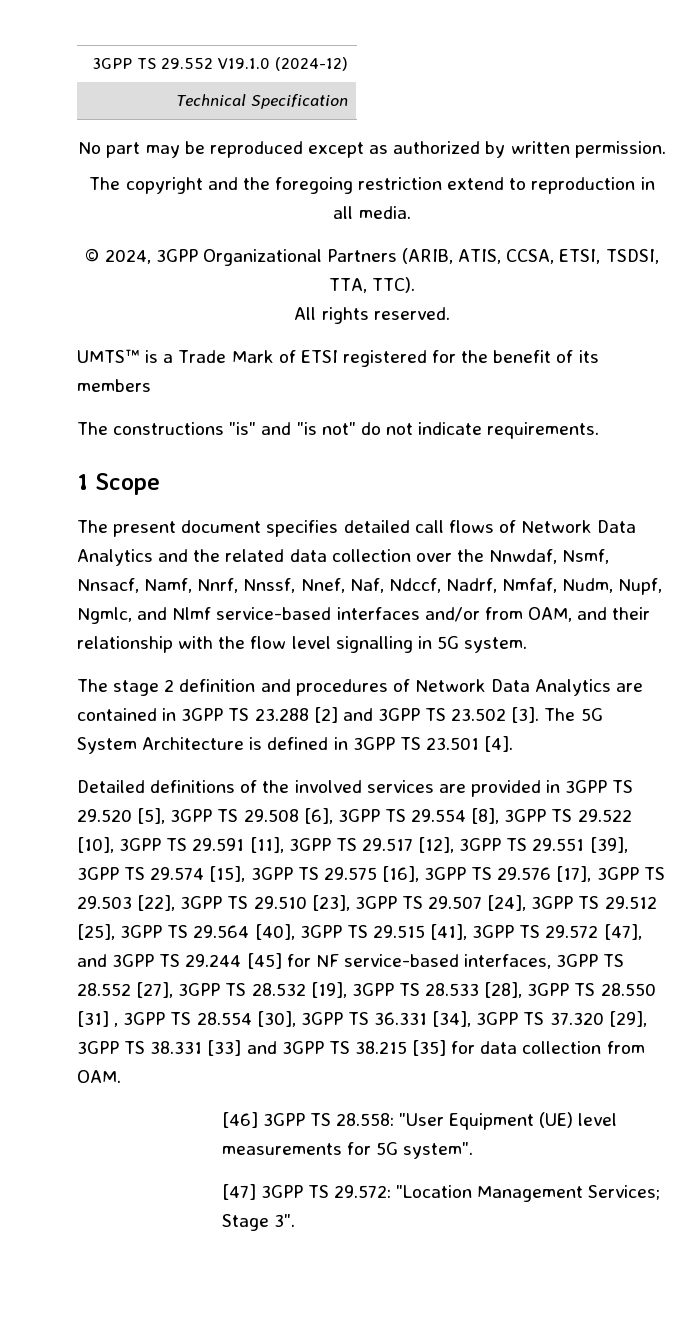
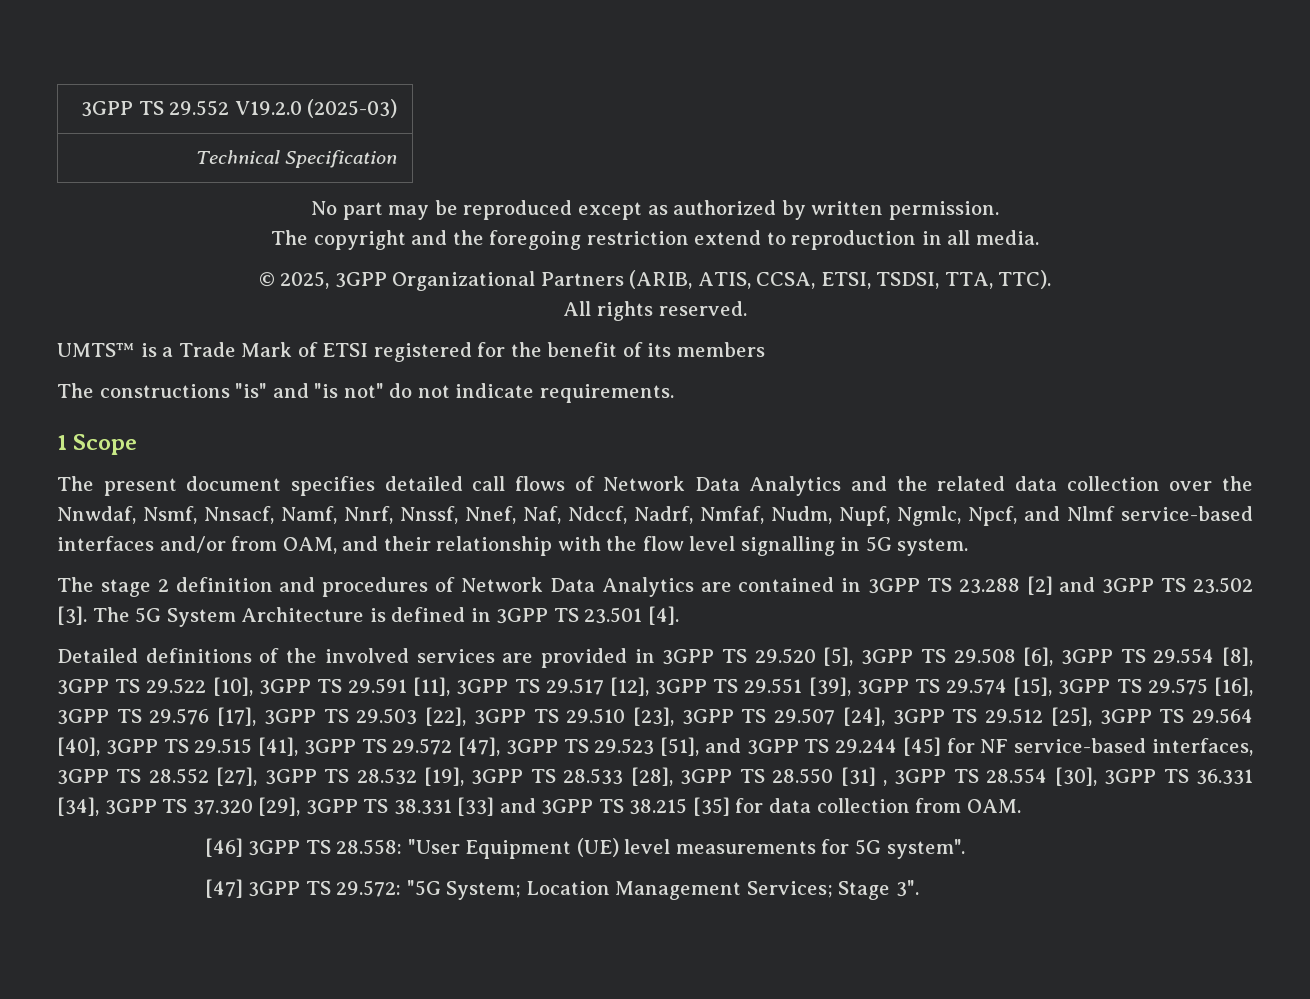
[217,57,348,71] V19.1.0 (2024-12) -> [234,99,398,118] V19.2.0 (2025-03)
[104,249,151,264] 2024, -> [280,271,330,289] 2025,
(132, 615) none -> [968,506,1017,526] Npcf,
(642, 932) none -> [505,737,700,756] 3GPP TS 29.523 [51],
[396,1185,473,1198] "Location -> [406,880,610,900] "5G System; Location

